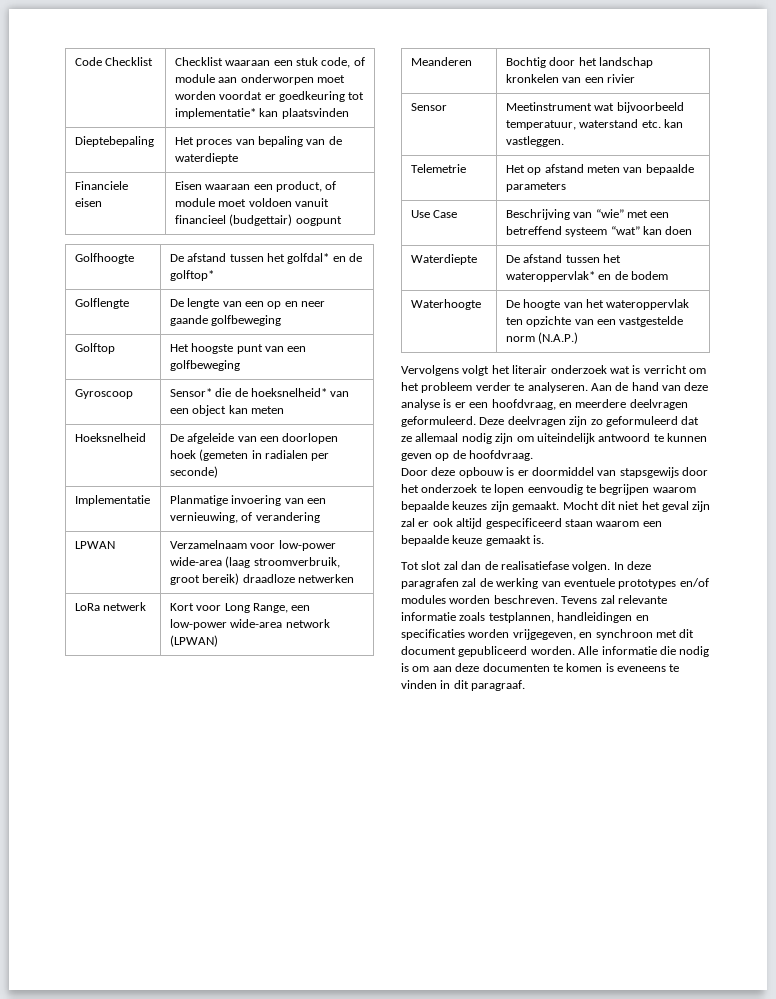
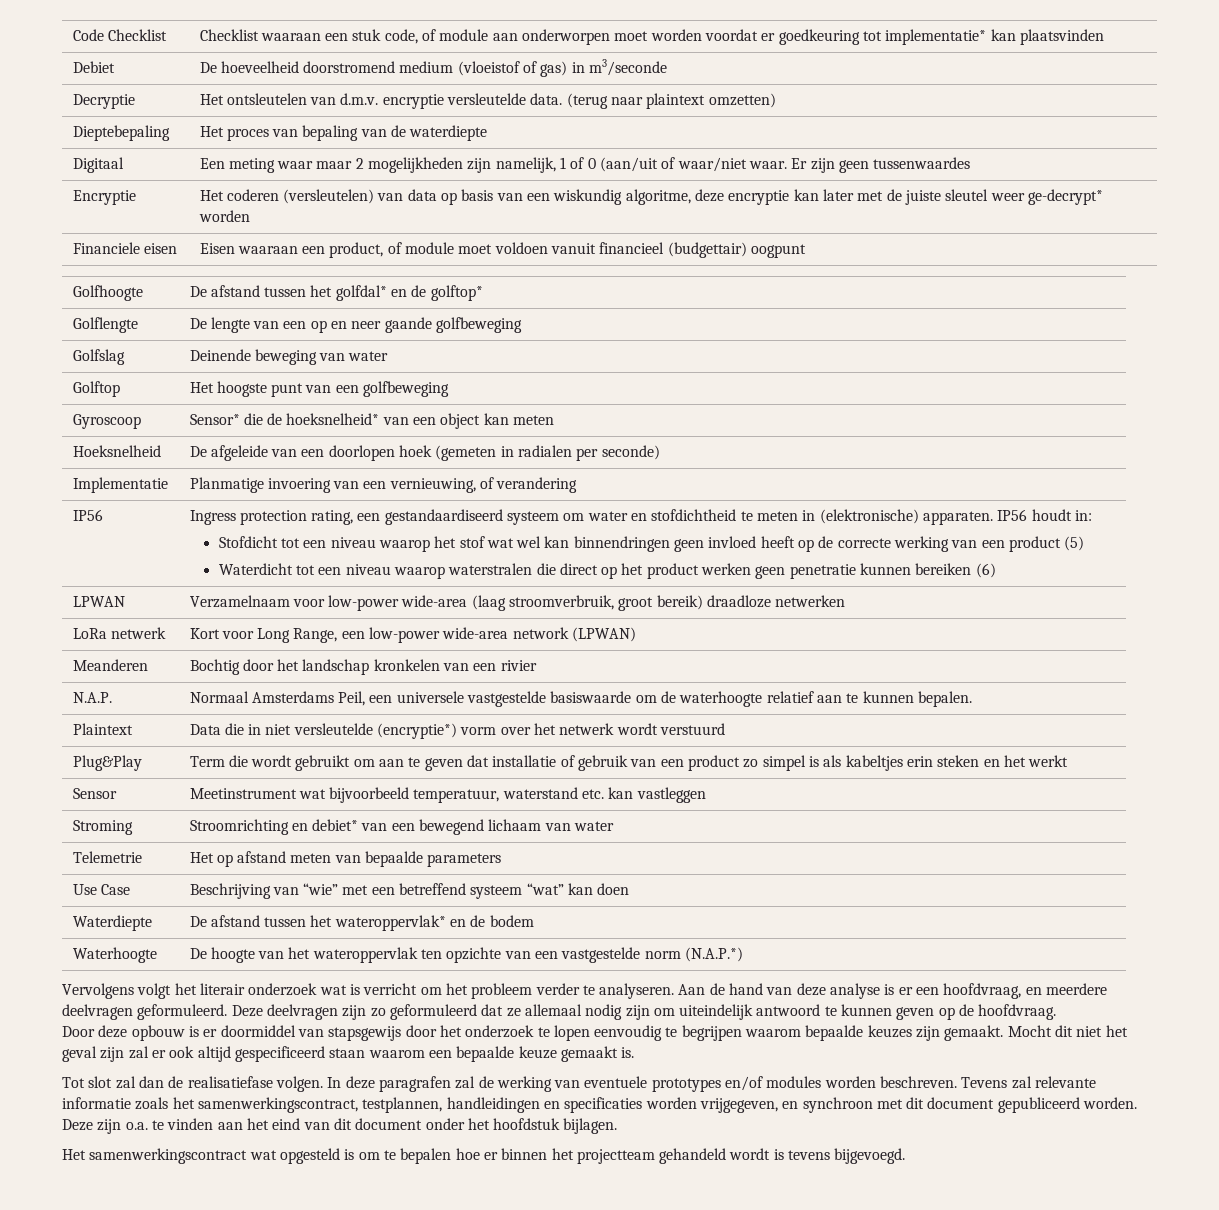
(349, 113) none -> [72,61,115,73] [199,59,668,77] [72,94,135,109] [199,93,776,109] // Debiet | De hoeveelheid doorstromend medium (vloeistof of gas) in m3/seconde // Decryptie | Het ontsleutelen van d.m.v. encryptie versleutelde data. (terug naar plaintext omzetten)
(238, 158) none -> [72,157,124,173] [199,157,971,173] [72,190,136,205] [199,189,1103,205] [198,210,250,222] // Digitaal | Een meting waar maar 2 mogelijkheden zijn namelijk, 1 of 0 (aan/uit of waar/niet waar. Er zijn geen tussenwaardes // Encryptie | Het coderen (versleutelen) van data op basis van een wiskundig algoritme, deze encryptie kan later met de juiste sleutel weer ge-decrypt* worden
(282, 320) none -> [72,349,125,365] [189,349,389,365] // Golfslag | Deinende beweging van water
(320, 517) none -> [72,509,103,521] [189,509,1092,525] [218,536,1085,552] [218,563,996,579] // IP56 | Ingress protection rating, een gestandaardiseerd systeem om water en stofdichtheid te meten in (elektronische) apparaten. IP56 houdt in: // Stofdicht tot een niveau waarop het stof wat wel kan binnendringen geen invloed heeft op de correcte werking van een product (5) // Waterdicht tot een niveau waarop waterstralen die direct op het product werken geen penetratie kunnen bereiken (6)
(636, 78) none -> [72,692,112,703] [189,691,973,707] [72,723,133,735] [189,723,726,739] [72,755,142,771] [189,755,1069,771] // N.A.P. | Normaal Amsterdams Peil, een universele vastgestelde basiswaarde om de waterhoogte relatief aan te kunnen bepalen. // Plaintext | Data die in niet versleutelde (encryptie*) vorm over het netwerk wordt verstuurd // Plug&Play | Term die wordt gebruikt om aan te geven dat installatie of gebruik van een product zo simpel is als kabeltjes erin steken en het werkt
[505,136,564,147] vastleggen. -> [636,787,706,803] [72,820,133,835] [189,819,615,835] vastleggen // Stroming | Stroomrichting en debiet* van een bewegend lichaam van water
[538,332,579,344] (N.A.P.) -> [685,947,744,962] (N.A.P.*)
(486, 616) none -> [172,1097,358,1113] het samenwerkingscontract,
[578,646,710,657] [401,663,680,672] [401,680,526,691] Alle informatie die nodig is om aan deze documenten te komen is eveneens te vinden in dit paragraaf. -> [62,1118,618,1134] [62,1148,906,1164] Deze zijn o.a. te vinden aan het eind van dit document onder het hoofdstuk bijlagen. // Het samenwerkingscontract wat opgesteld is om te bepalen hoe er binnen het projectteam gehandeld wordt is tevens bijgevoegd.

